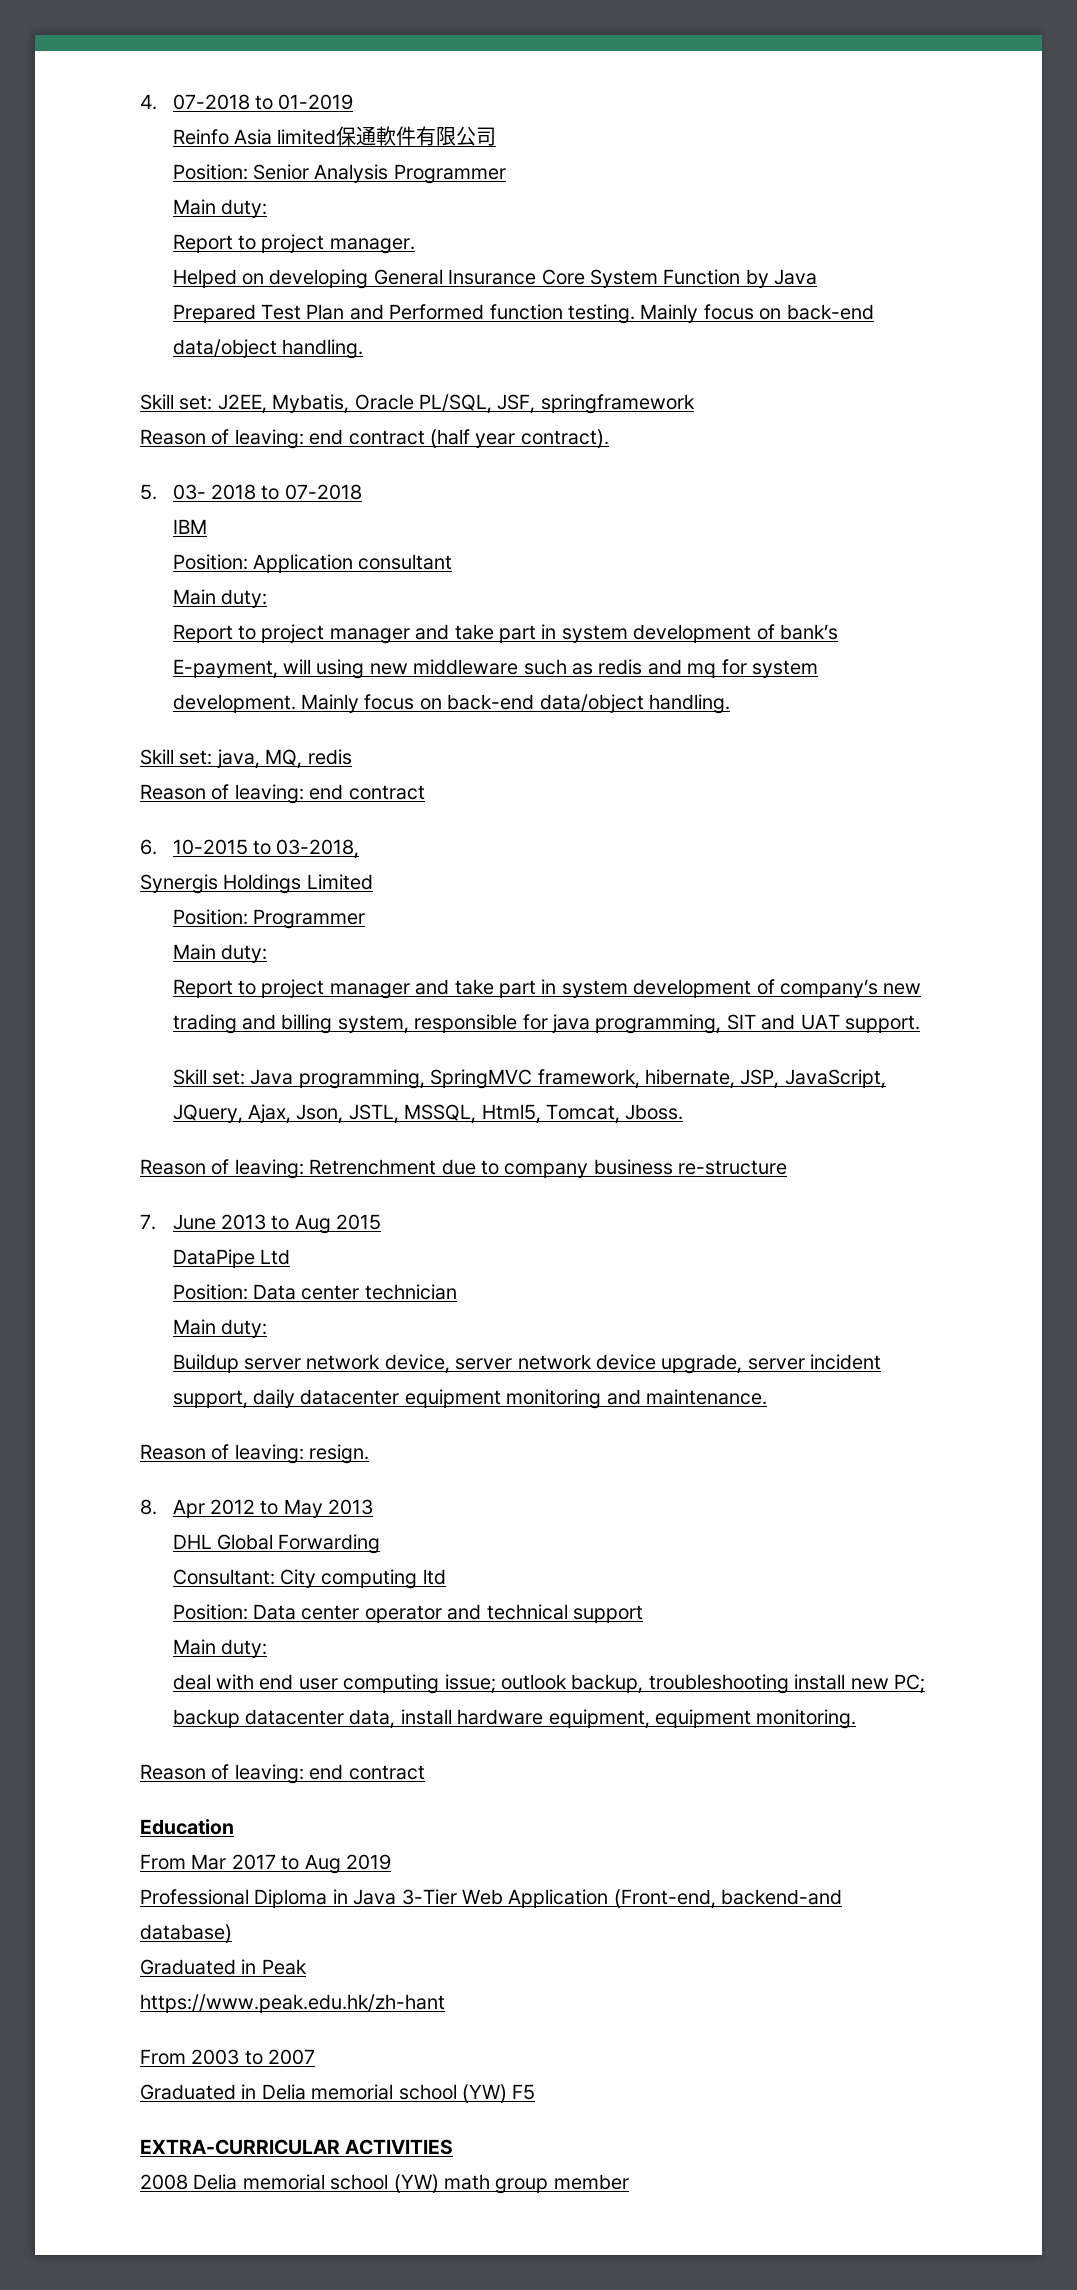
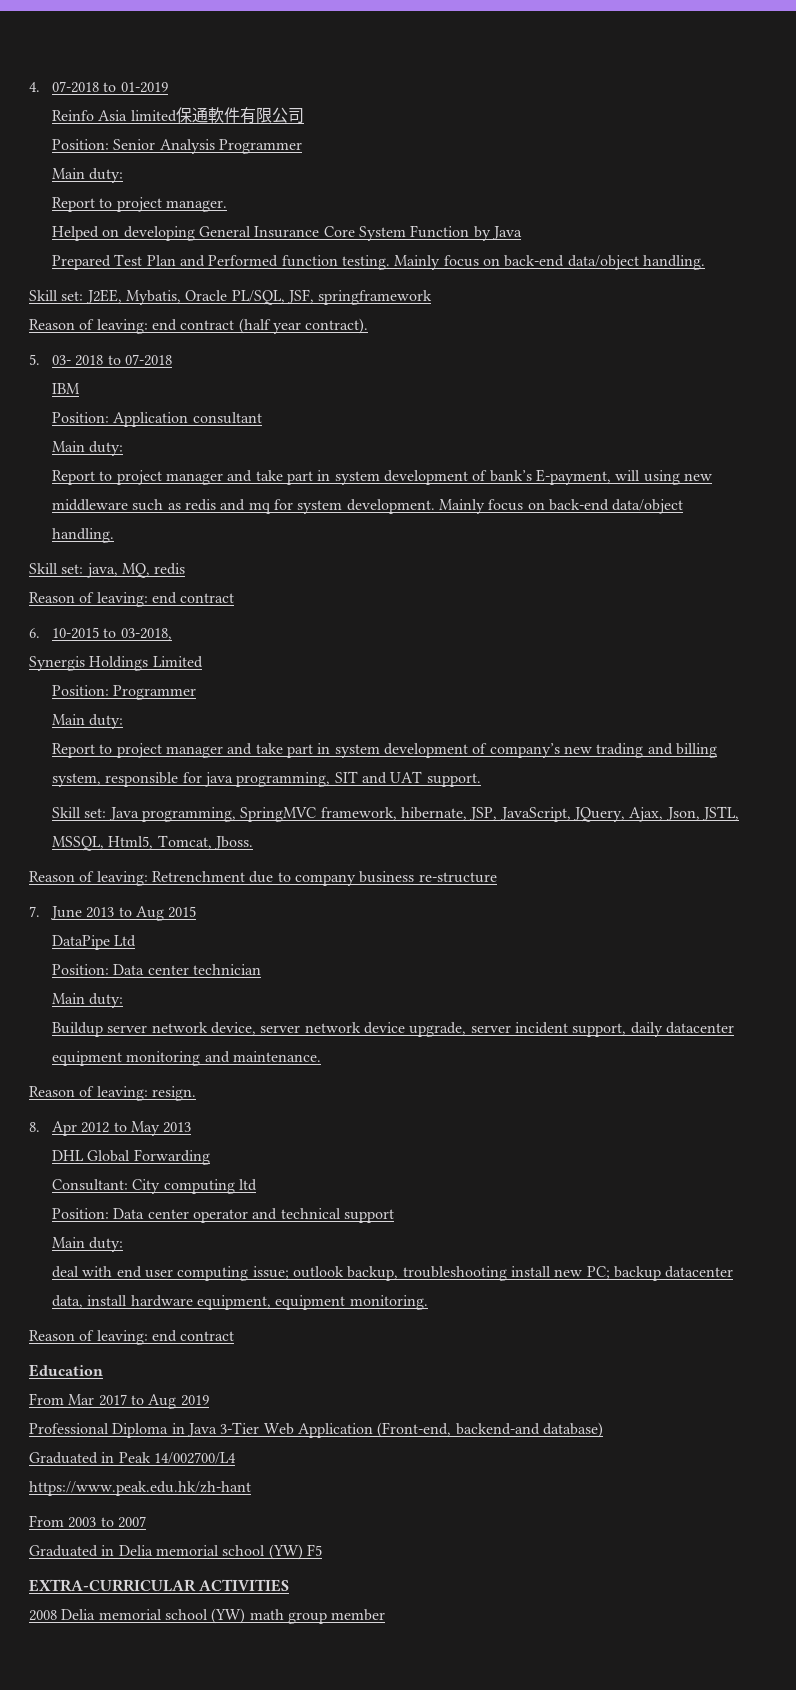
(307, 1967) none -> [153,1452,236,1464] 14/002700/L4

